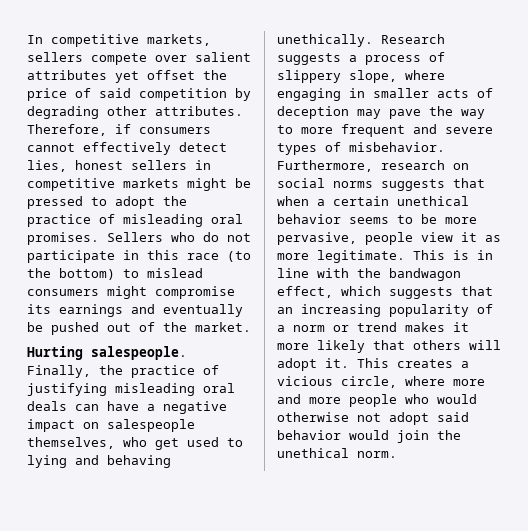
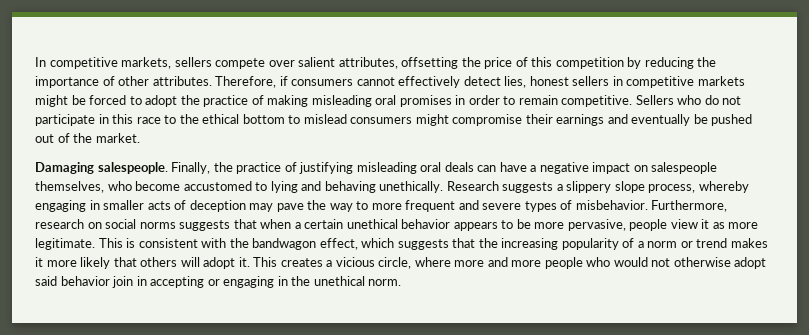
[27,70,195,83] attributes yet offset -> [338,57,459,69] attributes, offsetting
[99,88,131,98] said -> [531,57,553,67] this
[27,106,99,119] degrading -> [644,57,717,69] [35,76,115,88] reducing the importance of
[27,196,83,209] pressed -> [89,95,127,105] forced
[123,214,243,227] [27,232,99,245] misleading oral promises. -> [267,95,633,107] making misleading oral promises in order to remain competitive.
[227,251,251,262] [27,268,115,280] (to the bottom) -> [164,114,285,124] to the ethical bottom
[27,304,51,314] its -> [525,114,553,124] their
[27,346,83,360] Hurting -> [35,162,94,174] Damaging
[155,437,219,450] get used -> [135,181,252,191] become accustomed
[365,52,445,65] [277,70,445,83] process of slippery slope, where -> [566,181,749,193] slippery slope process, whereby
[349,217,389,224] seems -> [453,222,498,231] appears
[477,250,493,260] [277,268,309,278] in line -> [138,238,198,248] consistent
[277,307,293,314] an -> [478,238,498,248] the
[277,412,381,422] otherwise not -> [651,257,731,267] not otherwise
[349,430,429,443] would join -> [112,276,288,288] join in accepting or engaging in

